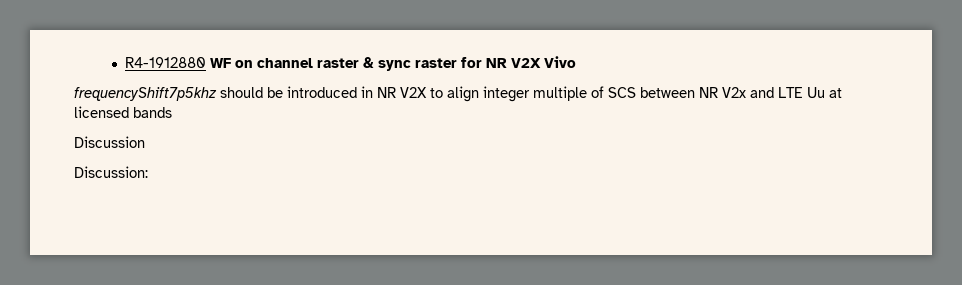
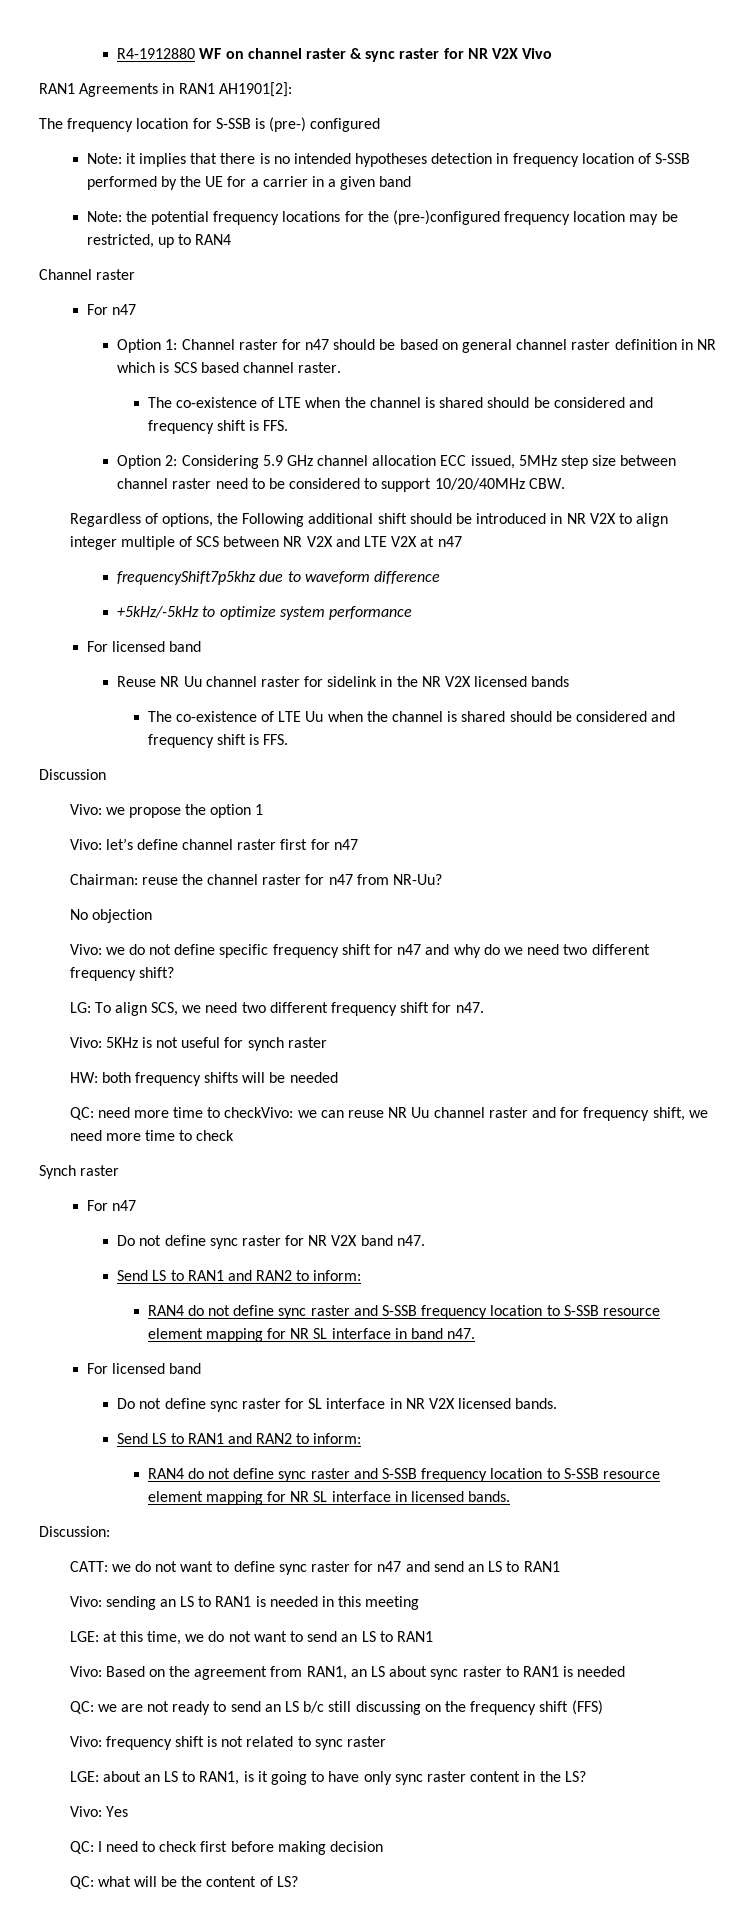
[74,87,217,101] frequencyShift7p5khz -> [39,82,292,97] [39,117,381,132] [86,153,691,167] [86,176,412,190] [86,210,678,225] [86,234,232,248] [39,269,136,280] [86,304,136,315] [117,339,716,353] [117,362,342,373] [147,397,653,408] [147,420,289,434] [117,455,677,469] [117,478,565,492] [69,513,407,527] RAN1 Agreements in RAN1 AH1901[2]: // The frequency location for S-SSB is (pre-) configured // Note: it implies that there is no intended hypotheses detection in frequency location of S-SSB performed by the UE for a carrier in a given band // Note: the potential frequency locations for the (pre-)configured frequency location may be restricted, up to RAN4 // Channel raster // For n47 // Option 1: Channel raster for n47 should be based on general channel raster definition in NR which is SCS based channel raster. // The co-existence of LTE when the channel is shared should be considered and frequency shift is FFS. // Option 2: Considering 5.9 GHz channel allocation ECC issued, 5MHz step size between channel raster need to be considered to support 10/20/40MHz CBW. // Regardless of options, the Following additional shift
[722,87,746,98] V2x -> [306,536,333,547] V2X
[807,87,842,98] [74,106,172,118] [74,136,145,148] [74,166,148,178] Uu at licensed bands // Discussion // Discussion: -> [391,536,462,547] [117,571,440,585] [117,606,412,620] [86,641,201,652] [117,676,570,687] [147,711,676,722] [147,734,289,748] [39,769,106,780] [69,804,264,818] [69,838,358,850] [69,874,443,885] [69,909,152,923] [69,944,650,958] [69,967,174,981] [69,1002,484,1016] [69,1037,327,1051] [69,1072,338,1086] [69,1107,708,1121] [69,1130,235,1141] [39,1165,120,1179] [86,1200,136,1211] [117,1235,425,1249] [117,1270,362,1281] [147,1305,660,1319] [147,1328,476,1342] [86,1363,201,1374] [117,1398,558,1412] [117,1433,362,1444] [147,1468,660,1482] [147,1491,511,1505] [39,1526,110,1537] [69,1561,560,1575] [69,1596,420,1610] [69,1631,433,1645] [69,1666,626,1680] [69,1700,603,1715] [69,1736,387,1750] [69,1771,586,1785] [69,1806,128,1817] [69,1841,384,1855] [69,1876,298,1889] V2X at n47 // frequencyShift7p5khz due to waveform difference // +5kHz/-5kHz to optimize system performance // For licensed band // Reuse NR Uu channel raster for sidelink in the NR V2X licensed bands // The co-existence of LTE Uu when the channel is shared should be considered and frequency shift is FFS. // Discussion // Vivo: we propose the option 1 // Vivo: let’s define channel raster first for n47 // Chairman: reuse the channel raster for n47 from NR-Uu? // No objection // Vivo: we do not define specific frequency shift for n47 and why do we need two different frequency shift? // LG: To align SCS, we need two different frequency shift for n47. // Vivo: 5KHz is not useful for synch raster // HW: both frequency shifts will be needed // QC: need more time to checkVivo: we can reuse NR Uu channel raster and for frequency shift, we need more time to check // Synch raster // For n47 // Do not define sync raster for NR V2X band n47. // Send LS to RAN1 and RAN2 to inform: // RAN4 do not define sync raster and S-SSB frequency location to S-SSB resource element mapping for NR SL interface in band n47. // For licensed band // Do not define sync raster for SL interface in NR V2X licensed bands. // Send LS to RAN1 and RAN2 to inform: // RAN4 do not define sync raster and S-SSB frequency location to S-SSB resource element mapping for NR SL interface in licensed bands. // Discussion: // CATT: we do not want to define sync raster for n47 and send an LS to RAN1 // Vivo: sending an LS to RAN1 is needed in this meeting // LGE: at this time, we do not want to send an LS to RAN1 // Vivo: Based on the agreement from RAN1, an LS about sync raster to RAN1 is needed // QC: we are not ready to send an LS b/c still discussing on the frequency shift (FFS) // Vivo: frequency shift is not related to sync raster // LGE: about an LS to RAN1, is it going to have only sync raster content in the LS? // Vivo: Yes // QC: I need to check first before making decision // QC: what will be the content of LS?

